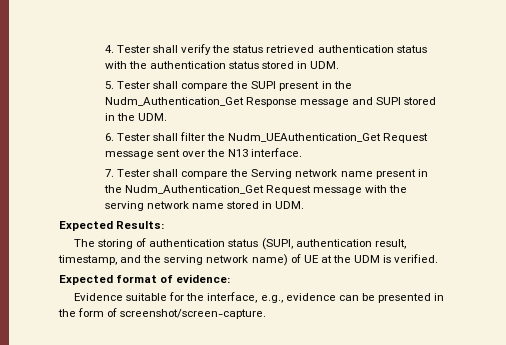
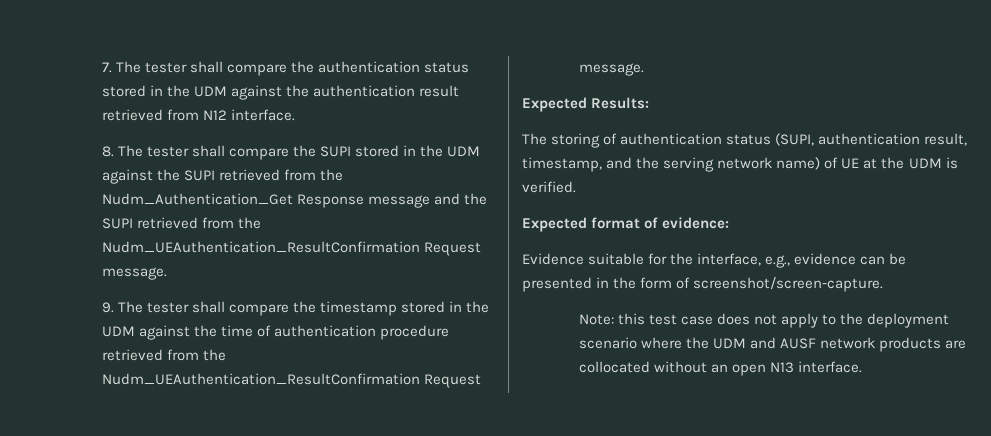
[104,44,427,55] [104,61,127,69] 4. Tester shall verify the status retrieved authentication status with -> [101,61,288,76] 7. The tester shall compare
[310,61,340,69] [104,81,150,89] UDM. // 5. Tester -> [166,85,460,100] [101,109,296,121] [101,145,189,157] the UDM against the authentication result retrieved from N12 interface. // 8. The tester
[279,81,352,91] [104,97,437,107] [104,113,167,121] [104,132,429,143] [104,148,303,159] [104,169,428,179] [103,185,408,195] [104,201,305,211] present in the Nudm_Authentication_Get Response message and SUPI stored in the UDM. // 6. Tester shall filter the Nudm_UEAuthentication_Get Request message sent over the N13 interface. // 7. Tester shall compare the Serving network name present in the Nudm_Authentication_Get Request message with the serving network name stored in UDM. -> [355,145,481,157] [101,169,344,184] [101,193,488,208] [101,217,262,229] [101,241,481,256] [101,267,167,280] [101,301,490,316] [101,325,450,340] [101,349,226,361] [101,373,481,388] [578,63,644,76] stored in the UDM against the SUPI retrieved from the Nudm_Authentication_Get Response message and the SUPI retrieved from the Nudm_UEAuthentication_ResultConfirmation Request message. // 9. The tester shall compare the timestamp stored in the UDM against the time of authentication procedure retrieved from the Nudm_UEAuthentication_ResultConfirmation Request message.
(267, 314) none -> [578,313,950,328] [578,337,967,352] [578,361,863,376] // Note: this test case does not apply to the deployment scenario where the UDM and AUSF network products are collocated without an open N13 interface.

